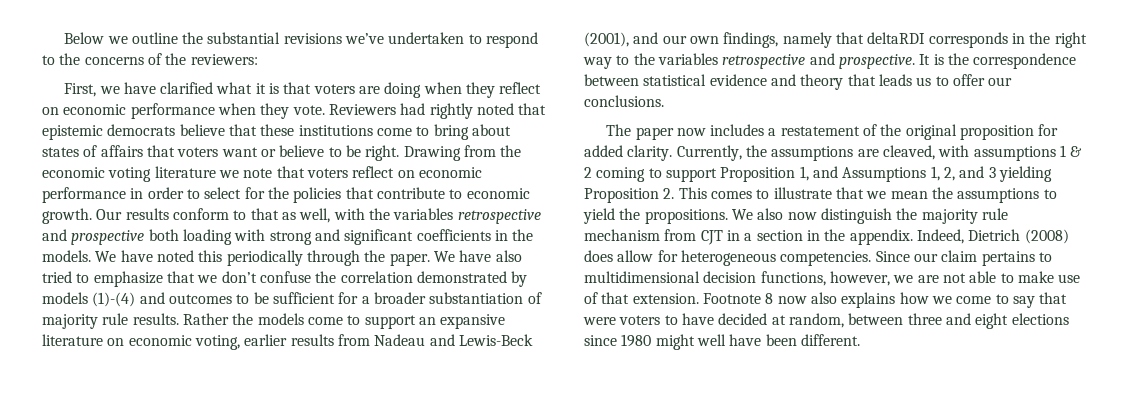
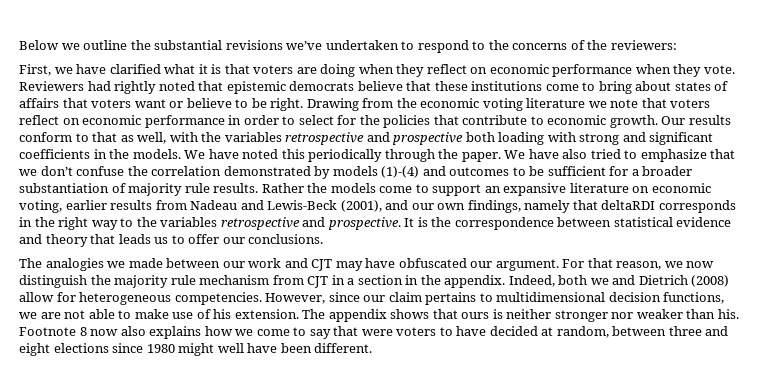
[635,124,1059,140] [584,145,1083,161] [584,166,1052,182] [584,187,1057,203] [583,208,784,224] paper now includes a restatement of the original proposition for added clarity. Currently, the assumptions are cleaved, with assumptions 1 & 2 coming to support Proposition 1, and Assumptions 1, 2, and 3 yielding Proposition 2. This comes to illustrate that we mean the assumptions to yield the propositions. We also -> [45,258,683,271] analogies we made between our work and CJT may have obfuscated our argument. For that reason, we
(964, 236) none -> [558,275,636,285] both we and
[584,250,613,262] does -> (730, 281) none
[875,251,910,262] Since -> [265,292,360,304] However, since
[829,271,890,286] however, -> (725, 298) none
[601,292,699,304] that extension. -> [213,309,739,322] his extension. The appendix shows that ours is neither stronger nor weaker than his.

